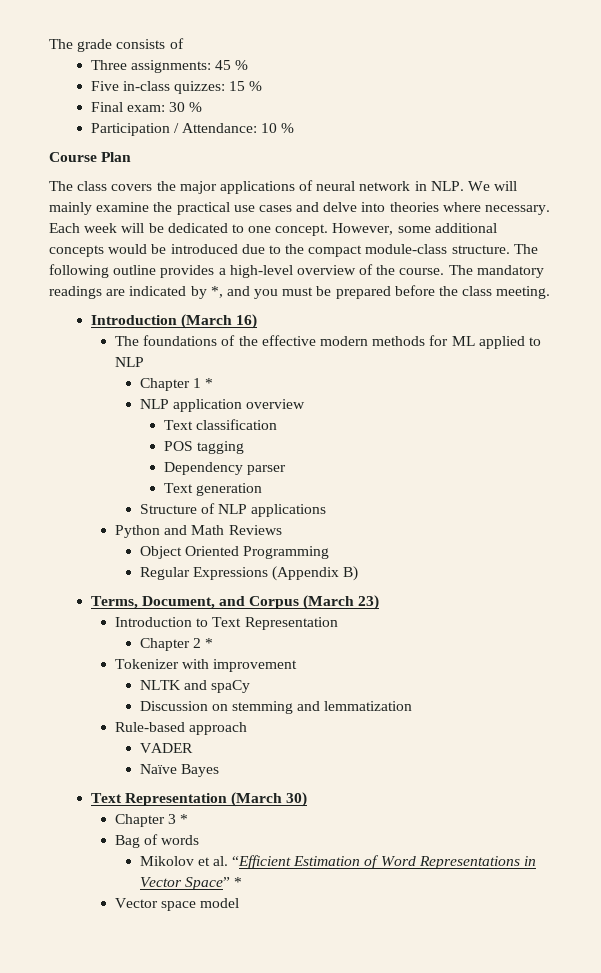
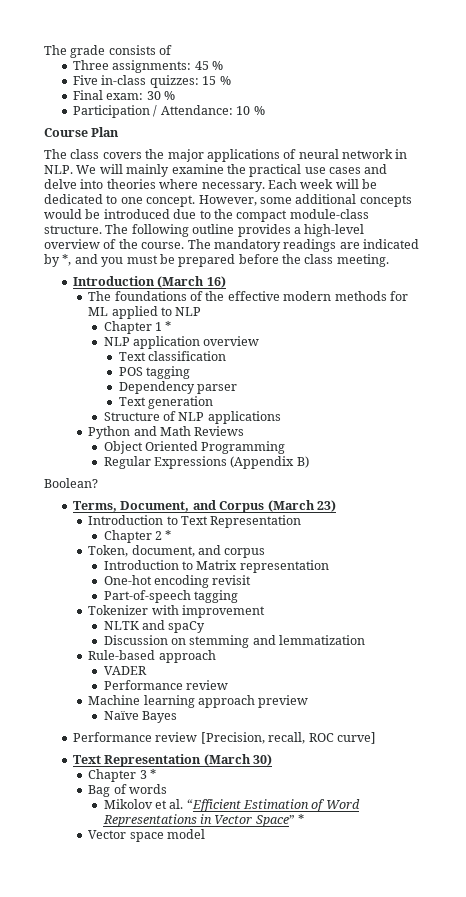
(359, 573) none -> [44,478,98,488] // Boolean?
(213, 643) none -> [88,545,266,558] [103,560,329,573] [103,575,252,588] [103,590,238,603] // Token, document, and corpus // Introduction to Matrix representation // One-hot encoding revisit // Part-of-speech tagging
[139,764,219,777] Naïve Bayes -> [103,680,228,690] [88,695,309,708] [103,711,177,723] [72,732,376,744] Performance review // Machine learning approach preview // Naïve Bayes // Performance review [Precision, recall, ROC curve]

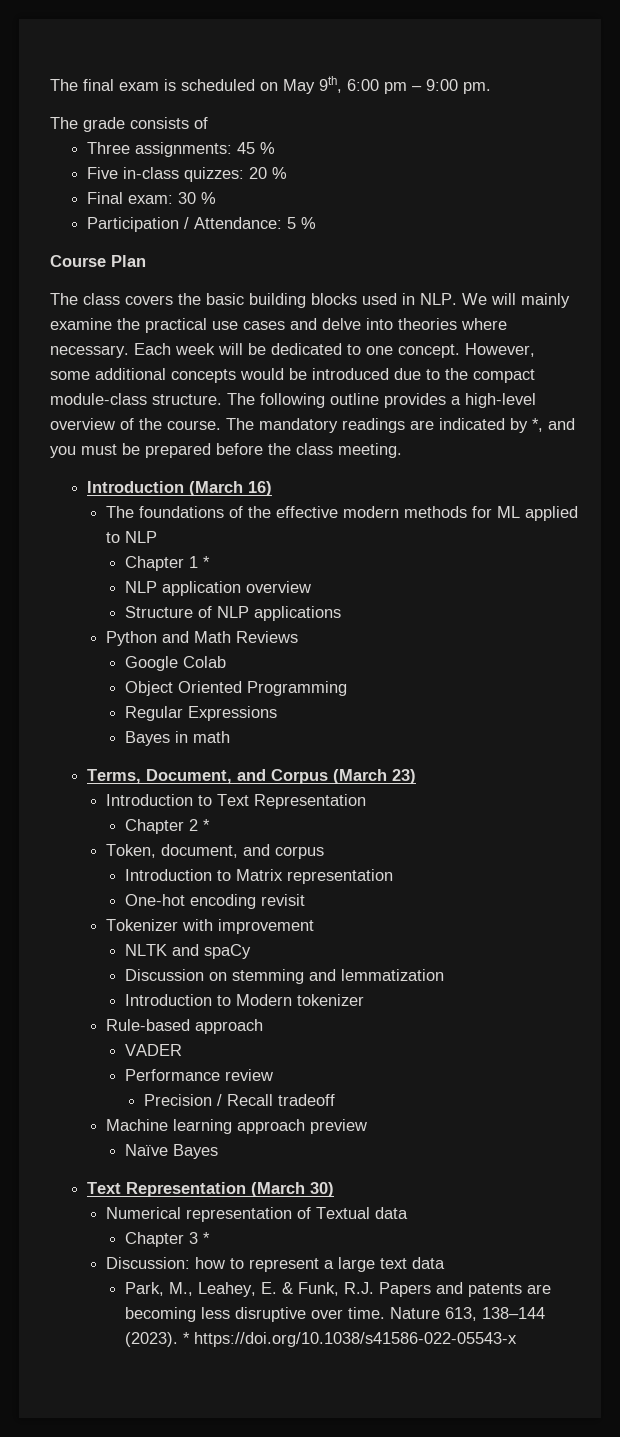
[44,45,67,55] The -> [50,76,491,94] [50,117,78,129] The final exam is scheduled on May 9th, 6:00 pm – 9:00 pm. // The
[202,76,217,85] 15 -> [249,167,268,179] 20
[236,106,251,115] 10 -> [287,217,297,229] 5
[167,149,393,162] major applications of neural network -> [206,293,397,308] basic building blocks used
[118,351,227,361] [118,366,191,379] [118,381,238,394] [118,396,214,409] // Text classification // POS tagging // Dependency parser // Text generation -> (312, 587) none
(245, 431) none -> [125,656,227,671] // Google Colab
[230,456,309,469] [44,478,98,488] (Appendix B) // Boolean? -> [125,731,231,746] // Bayes in math
[103,590,238,603] // Part-of-speech tagging -> (306, 900) none
(365, 640) none -> [125,994,365,1006] // Introduction to Modern tokenizer
(228, 685) none -> [144,1094,336,1106] // Precision / Recall tradeoff
[72,732,376,744] [72,754,273,767] [88,769,156,782] [88,784,167,797] [103,799,360,812] [102,814,304,827] [88,829,205,842] Performance review [Precision, recall, ROC curve] // Text Representation (March 30) // Chapter 3 * // Bag of words // Mikolov et al. “Efficient Estimation of Word Representations in Vector Space” * // Vector space model -> [87,1182,335,1197] [106,1207,409,1222] [125,1232,211,1247] [106,1257,446,1272] [125,1282,552,1297] [125,1307,546,1322] [125,1332,518,1347] Text Representation (March 30) // Numerical representation of Textual data // Chapter 3 * // Discussion: how to represent a large text data // Park, M., Leahey, E. & Funk, R.J. Papers and patents are becoming less disruptive over time. Nature 613, 138–144 (2023). * https://doi.org/10.1038/s41586-022-05543-x

